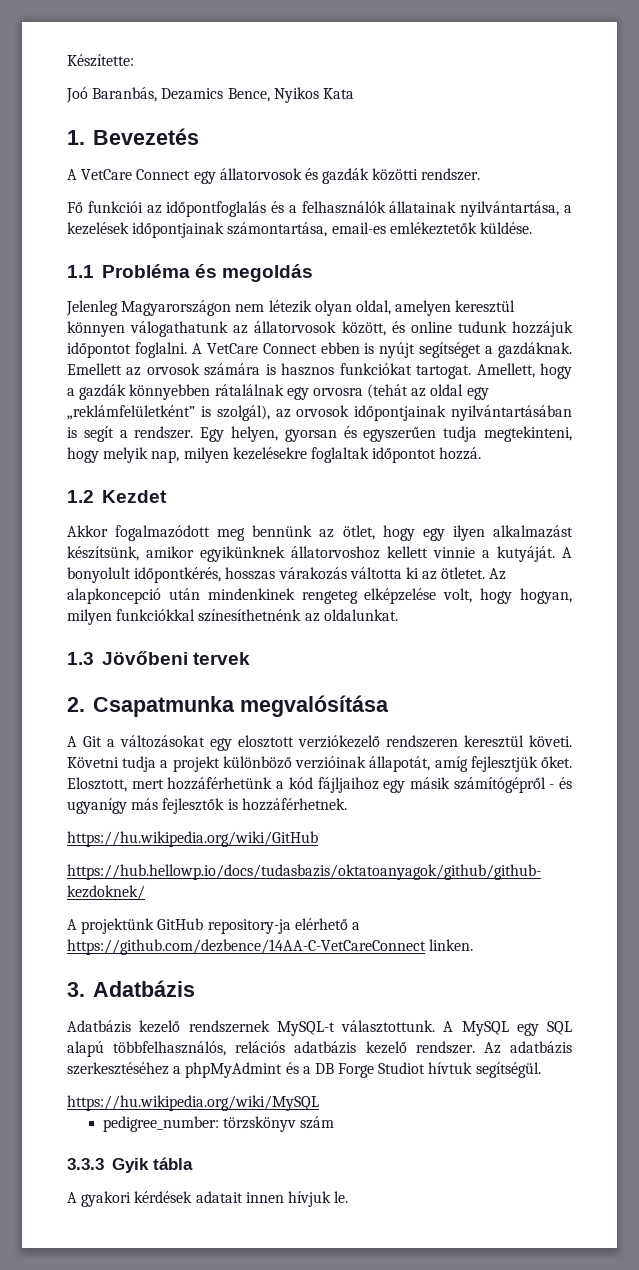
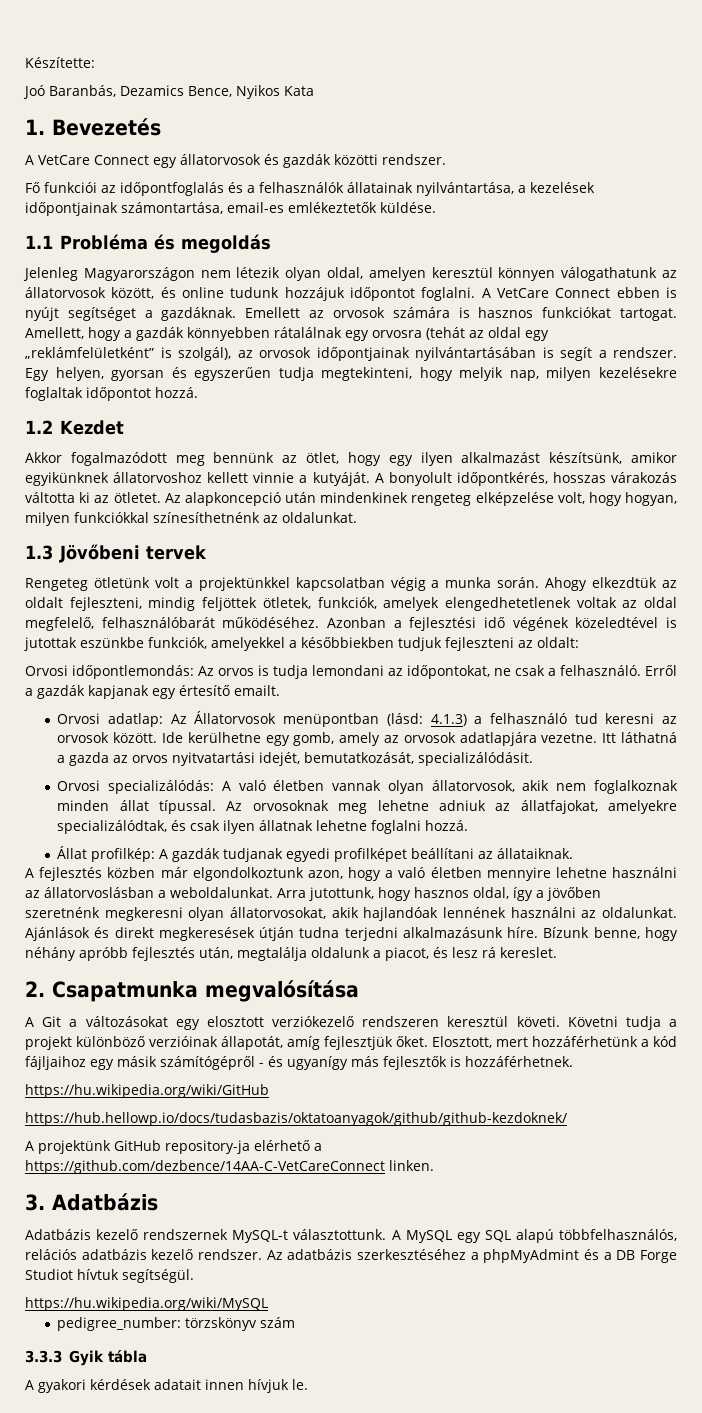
(250, 658) none -> [25,577,677,591] [25,597,677,611] [25,617,677,631] [24,637,579,651] [25,665,677,679] [25,685,280,699] [57,711,678,727] [57,732,677,746] [57,752,534,766] [57,780,678,794] [57,800,677,814] [57,820,469,834] [57,846,574,862] [25,867,677,881] [25,887,601,901] [25,907,677,921] [25,927,678,941] [25,947,557,961] // Rengeteg ötletünk volt a projektünkkel kapcsolatban végig a munka során. Ahogy elkezdtük az oldalt fejleszteni, mindig feljöttek ötletek, funkciók, amelyek elengedhetetlenek voltak az oldal megfelelő, felhasználóbarát működéséhez. Azonban a fejlesztési idő végének közeledtével is jutottak eszünkbe funkciók, amelyekkel a későbbiekben tudjuk fejleszteni az oldalt: // Orvosi időpontlemondás: Az orvos is tudja lemondani az időpontokat, ne csak a felhasználó. Erről a gazdák kapjanak egy értesítő emailt. // Orvosi adatlap: Az Állatorvosok menüpontban (lásd: 4.1.3) a felhasználó tud keresni az orvosok között. Ide kerülhetne egy gomb, amely az orvosok adatlapjára vezetne. Itt láthatná a gazda az orvos nyitvatartási idejét, bemutatkozását, specializálódásit. // Orvosi specializálódás: A való életben vannak olyan állatorvosok, akik nem foglalkoznak minden állat típussal. Az orvosoknak meg lehetne adniuk az állatfajokat, amelyekre specializálódtak, és csak ilyen állatnak lehetne foglalni hozzá. // Állat profilkép: A gazdák tudjanak egyedi profilképet beállítani az állataiknak. // A fejlesztés közben már elgondolkoztunk azon, hogy a való életben mennyire lehetne használni az állatorvoslásban a weboldalunkat. Arra jutottunk, hogy hasznos oldal, így a jövőben szeretnénk megkeresni olyan állatorvosokat, akik hajlandóak lennének használni az oldalunkat. Ajánlások és direkt megkeresések útján tudna terjedni alkalmazásunk híre. Bízunk benne, hogy néhány apróbb fejlesztés után, megtalálja oldalunk a piacot, és lesz rá kereslet.

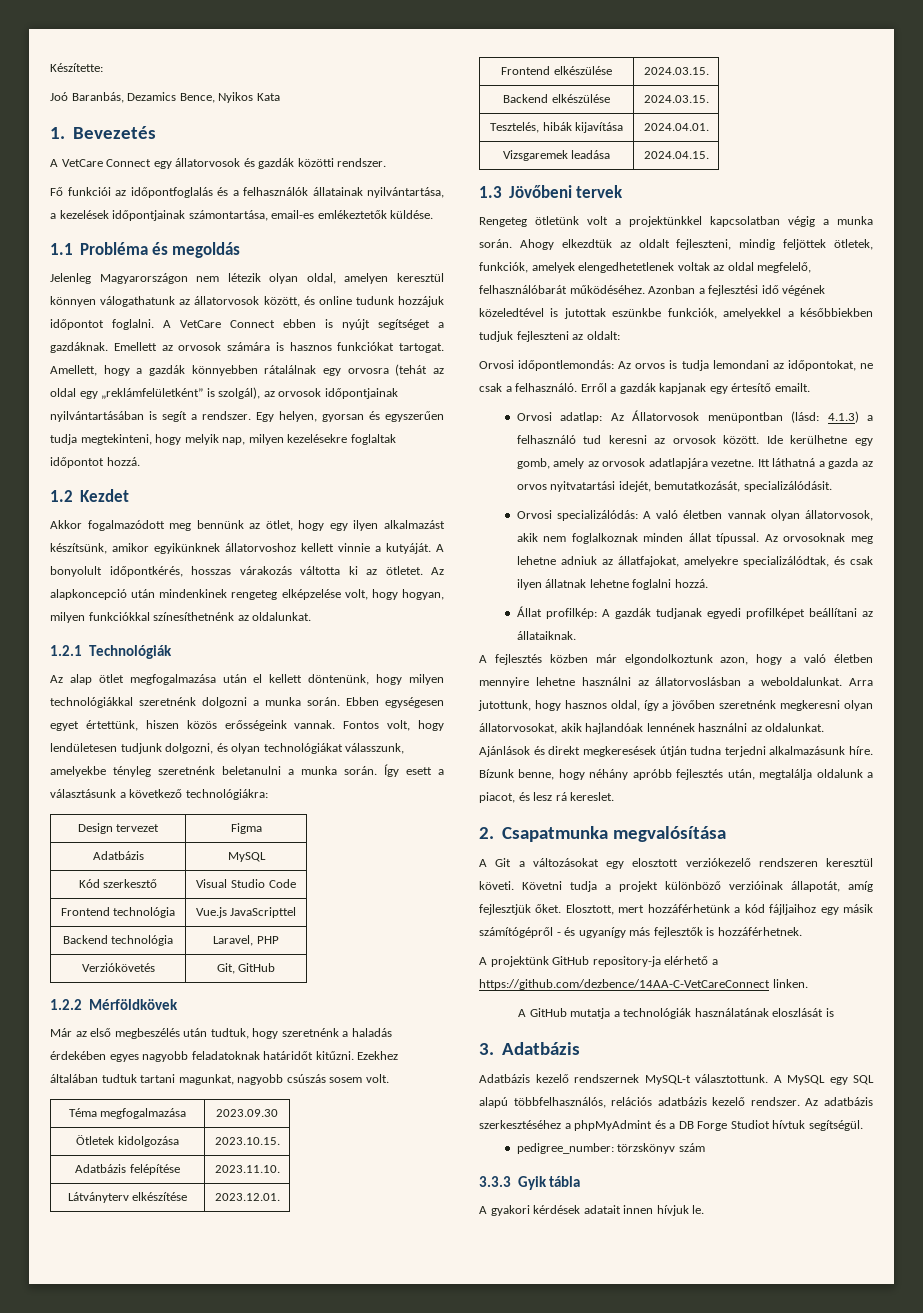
(357, 517) none -> [50,645,172,659] [50,674,444,685] [50,697,444,708] [50,720,444,731] [50,743,405,754] [50,764,444,777] [50,789,268,800] [77,823,160,834] [230,823,262,834] [92,851,144,860] [227,852,266,862] [78,879,158,888] [196,879,296,888] [60,907,176,918] [195,907,297,918] [62,935,174,946] [213,935,279,946] [81,963,155,972] [216,963,276,974] [50,999,178,1010] [50,1028,392,1039] [50,1051,399,1062] [50,1074,389,1085] [68,1108,187,1119] [216,1109,278,1117] [76,1135,179,1147] [214,1137,280,1145] [75,1164,180,1175] [214,1165,280,1173] [67,1192,188,1203] [214,1193,280,1201] [501,66,612,75] [643,67,709,75] [503,94,610,103] [643,95,709,103] [489,122,624,133] [643,123,709,131] [502,150,611,161] [643,151,709,159] // 1.2.1 Technológiák // Az alap ötlet megfogalmazása után el kellett döntenünk, hogy milyen technológiákkal szeretnénk dolgozni a munka során. Ebben egységesen egyet értettünk, hiszen közös erősségeink vannak. Fontos volt, hogy lendületesen tudjunk dolgozni, és olyan technológiákat válasszunk, amelyekbe tényleg szeretnénk beletanulni a munka során. Így esett a választásunk a következő technológiákra: // Design tervezet | Figma // Adatbázis | MySQL // Kód szerkesztő | Visual Studio Code // Frontend technológia | Vue.js JavaScripttel // Backend technológia | Laravel, PHP // Verziókövetés | Git, GitHub // 1.2.2 Mérföldkövek // Már az első megbeszélés után tudtuk, hogy szeretnénk a haladás érdekében egyes nagyobb feladatoknak határidőt kitűzni. Ezekhez általában tudtuk tartani magunkat, nagyobb csúszás sosem volt. // Téma megfogalmazása | 2023.09.30 // Ötletek kidolgozása | 2023.10.15. // Adatbázis felépítése | 2023.11.10. // Látványterv elkészítése | 2023.12.01. // Frontend elkészülése | 2024.03.15. // Backend elkészülése | 2024.03.15. // Tesztelés, hibák kijavítása | 2024.04.01. // Vizsgaremek leadása | 2024.04.15.
[25,1084,269,1098] [25,1112,567,1126] // https://hu.wikipedia.org/wiki/GitHub // https://hub.hellowp.io/docs/tudasbazis/oktatoanyagok/github/github-kezdoknek/ -> (802, 931) none
(434, 1165) none -> [518,1008,834,1019] // A GitHub mutatja a technológiák használatának eloszlását is
[25,1297,268,1311] // https://hu.wikipedia.org/wiki/MySQL -> (863, 1125) none

